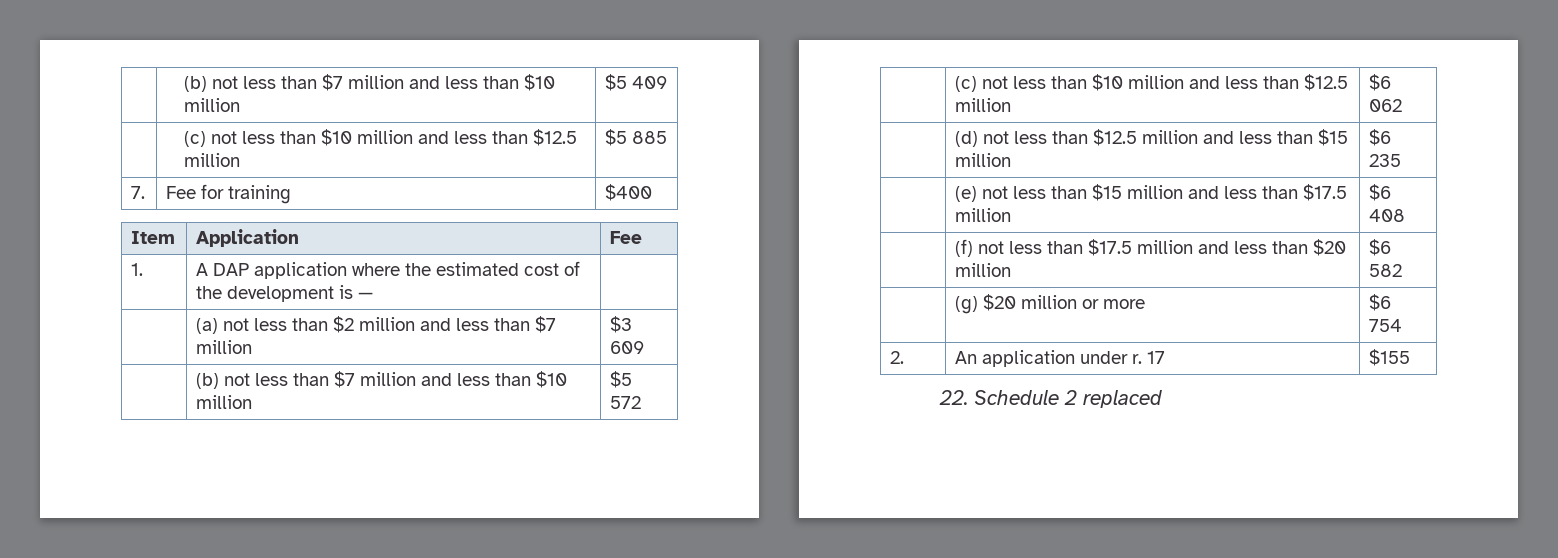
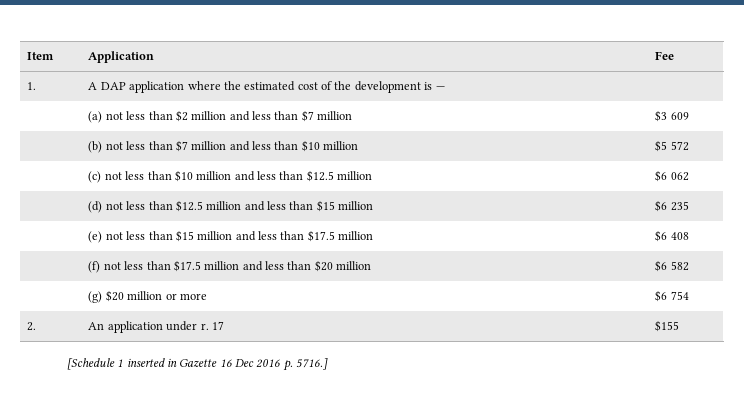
[183,74,555,92] [183,98,240,112] [605,74,668,91] [183,129,577,147] [183,153,240,167] [605,129,668,146] [131,186,146,199] [166,184,292,204] [605,184,653,201] | (b) not less than $7 million and less than $10 million | $5 409 // | (c) not less than $10 million and less than $12.5 million | $5 885 // 7. | Fee for training | $400 // -> (27, 56) none
[938,390,1162,408] 22. Schedule 2 replaced -> [66,358,329,371] [Schedule 1 inserted in Gazette 16 Dec 2016 p. 5716.]

